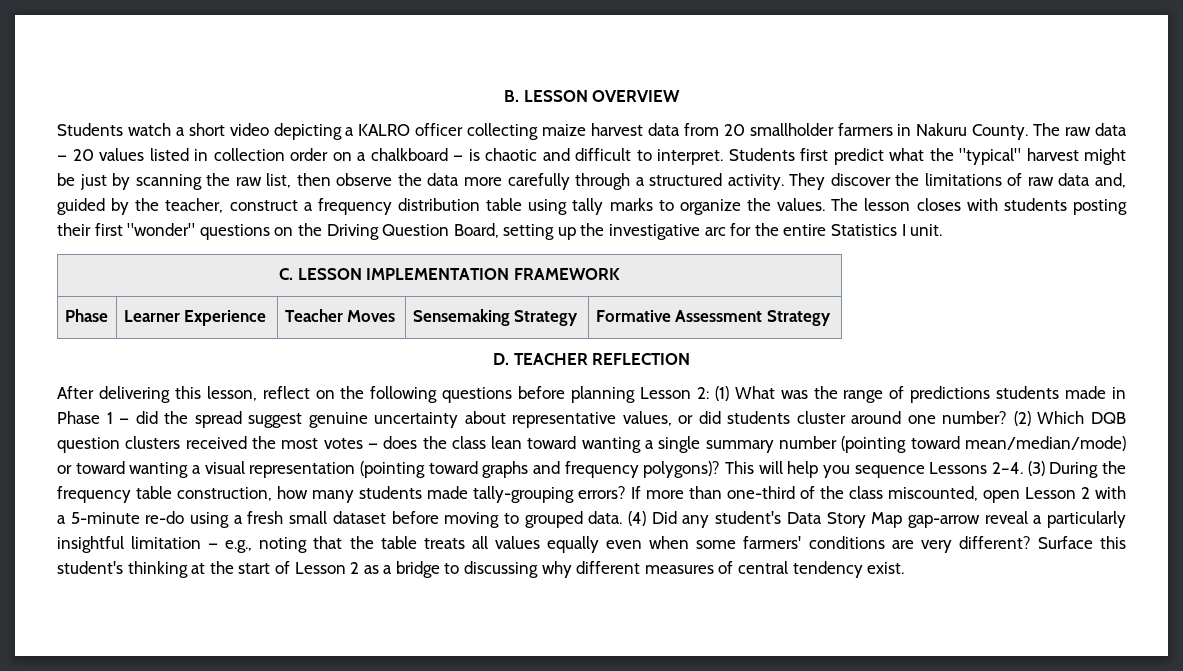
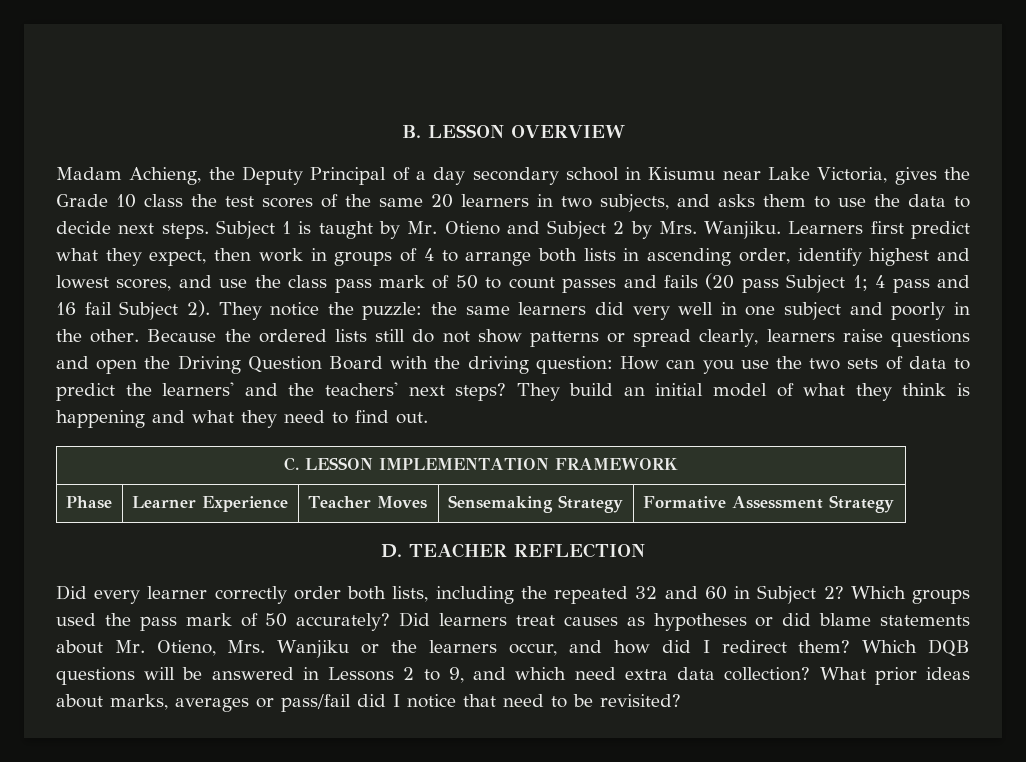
[57,123,1127,140] [57,148,1126,165] [57,173,1126,190] [57,198,1127,215] [57,223,943,240] Students watch a short video depicting a KALRO officer collecting maize harvest data from 20 smallholder farmers in Nakuru County. The raw data — 20 values listed in collection order on a chalkboard — is chaotic and difficult to interpret. Students first predict what the "typical" harvest might be just by scanning the raw list, then observe the data more carefully through a structured activity. They discover the limitations of raw data and, guided by the teacher, construct a frequency distribution table using tally marks to organize the values. The lesson closes with students posting their first "wonder" questions on the Driving Question Board, setting up the investigative arc for the entire Statistics I unit. -> [56,166,970,185] [56,194,970,212] [56,220,971,239] [56,248,971,266] [56,273,971,293] [56,300,971,320] [56,329,970,347] [56,355,971,374] [56,382,971,401] [56,410,428,428] Madam Achieng, the Deputy Principal of a day secondary school in Kisumu near Lake Victoria, gives the Grade 10 class the test scores of the same 20 learners in two subjects, and asks them to use the data to decide next steps. Subject 1 is taught by Mr. Otieno and Subject 2 by Mrs. Wanjiku. Learners first predict what they expect, then work in groups of 4 to arrange both lists in ascending order, identify highest and lowest scores, and use the class pass mark of 50 to count passes and fails (20 pass Subject 1; 4 pass and 16 fail Subject 2). They notice the puzzle: the same learners did very well in one subject and poorly in the other. Because the ordered lists still do not show patterns or spread clearly, learners raise questions and open the Driving Question Board with the driving question: How can you use the two sets of data to predict the learners' and the teachers' next steps? They build an initial model of what they think is happening and what they need to find out.
[57,386,1126,403] [57,411,1126,428] [57,436,1126,453] [57,461,1126,478] [57,486,1126,503] [57,511,1126,528] [57,536,1126,553] [57,561,905,578] After delivering this lesson, reflect on the following questions before planning Lesson 2: (1) What was the range of predictions students made in Phase 1 — did the spread suggest genuine uncertainty about representative values, or did students cluster around one number? (2) Which DQB question clusters received the most votes — does the class lean toward wanting a single summary number (pointing toward mean/median/mode) or toward wanting a visual representation (pointing toward graphs and frequency polygons)? This will help you sequence Lessons 2–4. (3) During the frequency table construction, how many students made tally-grouping errors? If more than one-third of the class miscounted, open Lesson 2 with a 5-minute re-do using a fresh small dataset before moving to grouped data. (4) Did any student's Data Story Map gap-arrow reveal a particularly insightful limitation — e.g., noting that the table treats all values equally even when some farmers' conditions are very different? Surface this student's thinking at the start of Lesson 2 as a bridge to discussing why different measures of central tendency exist. -> [56,585,971,604] [56,612,970,631] [56,639,970,658] [56,667,971,685] [56,694,681,712] Did every learner correctly order both lists, including the repeated 32 and 60 in Subject 2? Which groups used the pass mark of 50 accurately? Did learners treat causes as hypotheses or did blame statements about Mr. Otieno, Mrs. Wanjiku or the learners occur, and how did I redirect them? Which DQB questions will be answered in Lessons 2 to 9, and which need extra data collection? What prior ideas about marks, averages or pass/fail did I notice that need to be revisited?

